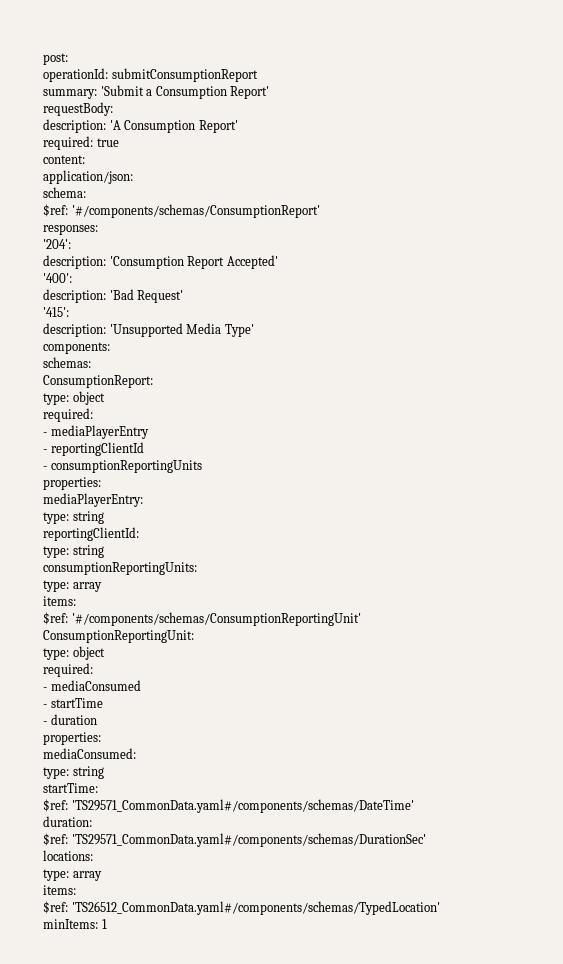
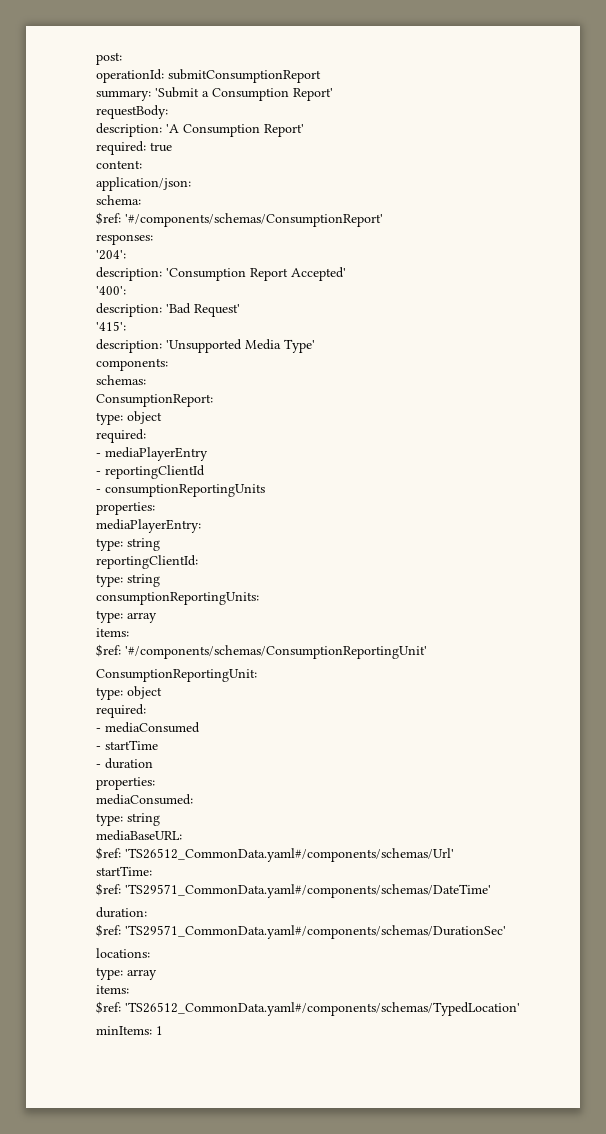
(104, 772) none -> [96,830,182,841] [96,847,454,862] // mediaBaseURL: // $ref: 'TS26512_CommonData.yaml#/components/schemas/Url'

